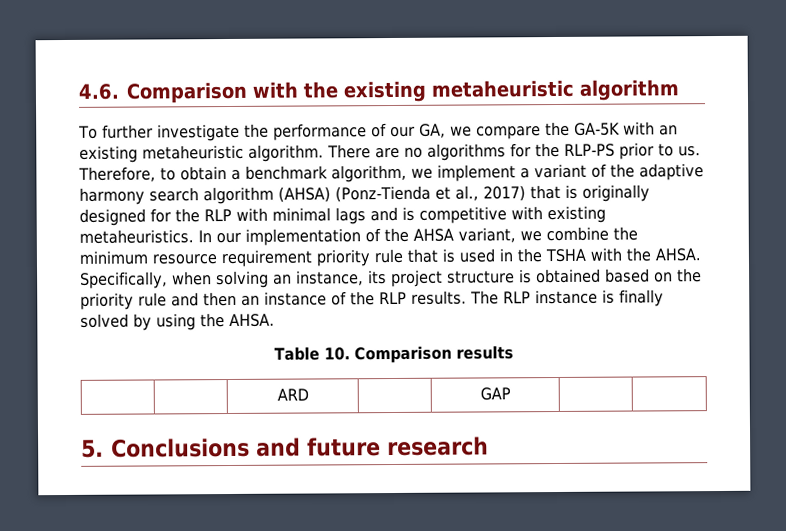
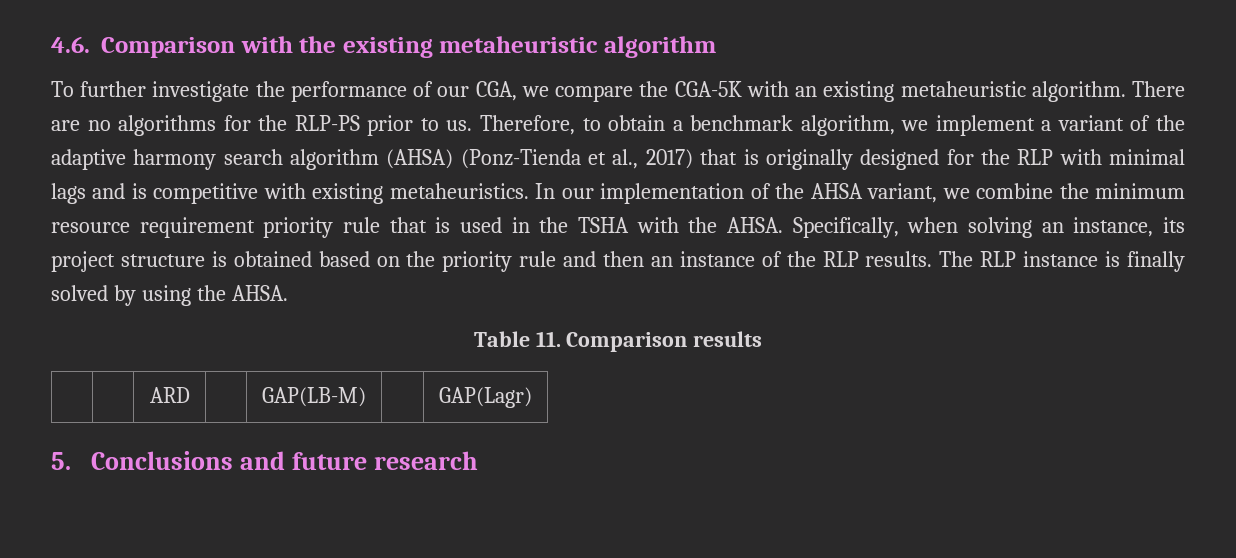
[418,123,446,138] GA, -> [475,81,517,101] CGA,
[573,122,620,136] GA-5K -> [674,81,742,97] CGA-5K
[323,347,350,361] 10. -> [535,331,561,347] 11.
[479,387,511,401] GAP | | -> [262,387,366,407] [439,387,532,408] GAP(LB-M) | | GAP(Lagr)

